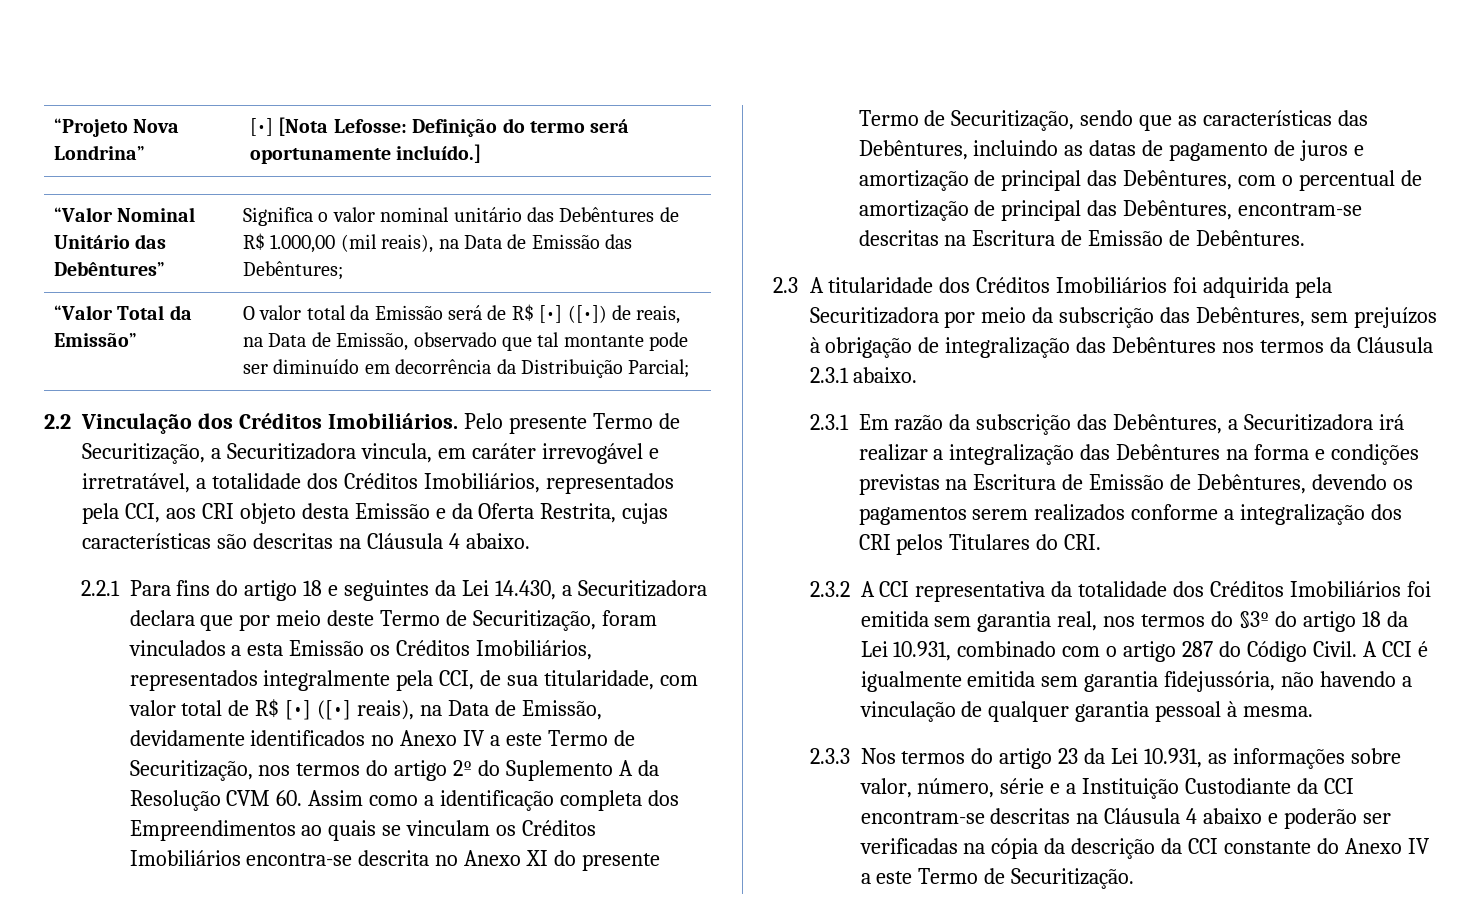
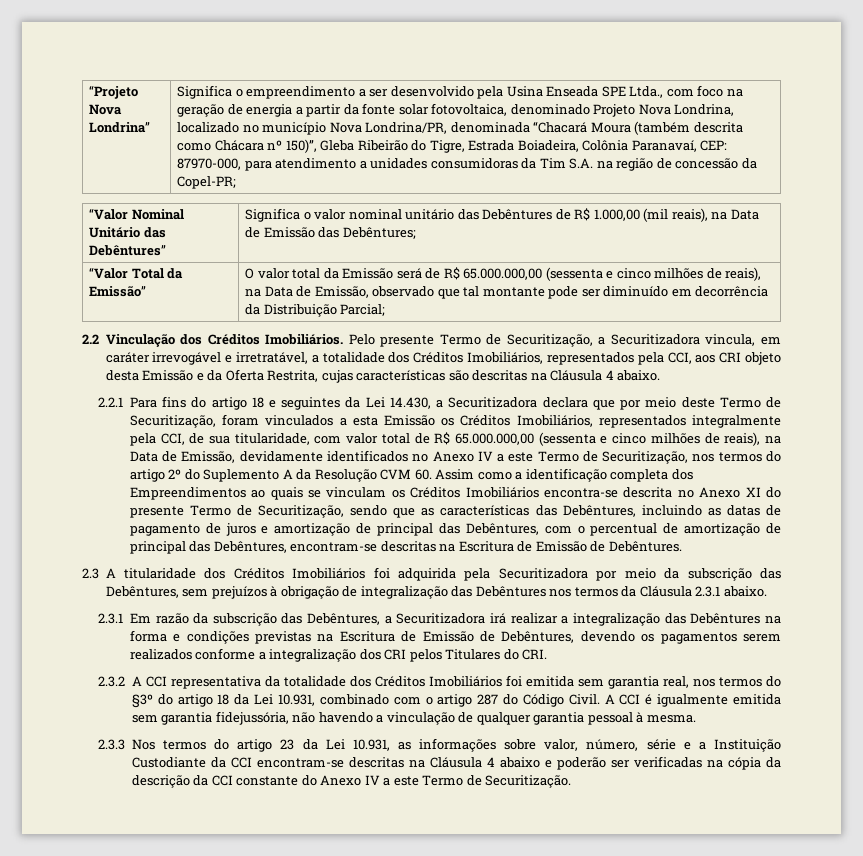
[249,117,630,137] [249,144,482,164] [•] [Nota Lefosse: Definição do termo será oportunamente incluído.] -> [177,85,743,99] [177,103,735,117] [177,121,743,135] [177,139,728,153] [177,158,757,171] [177,176,237,189] Significa o empreendimento a ser desenvolvido pela Usina Enseada SPE Ltda., com foco na geração de energia a partir da fonte solar fotovoltaica, denominado Projeto Nova Londrina, localizado no município Nova Londrina/PR, denominada “Chacará Moura (também descrita como Chácara nº 150)”, Gleba Ribeirão do Tigre, Estrada Boiadeira, Colônia Paranavaí, CEP: 87970-000, para atendimento a unidades consumidoras da Tim S.A. na região de concessão da Copel-PR;
[539,305,681,324] [•] ([•]) de reais, -> [463,267,762,281] 65.000.000,00 (sessenta e cinco milhões de reais),
[285,700,352,720] [•] ([•] -> [455,432,720,446] 65.000.000,00 (sessenta e cinco milhões de

